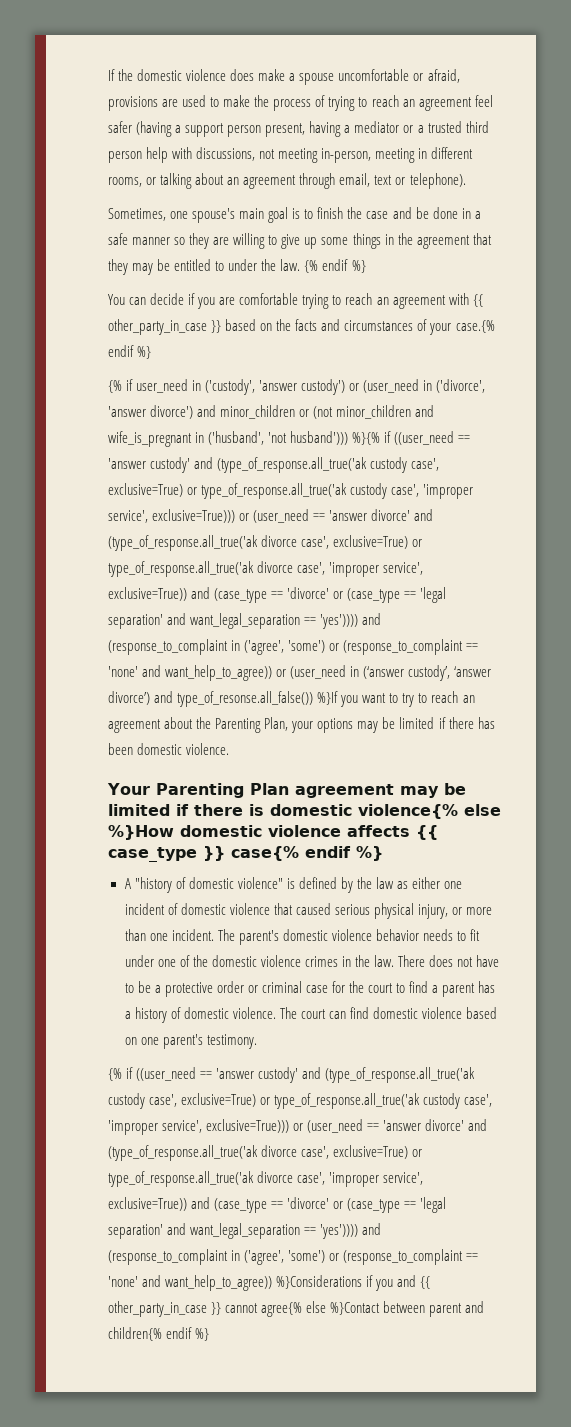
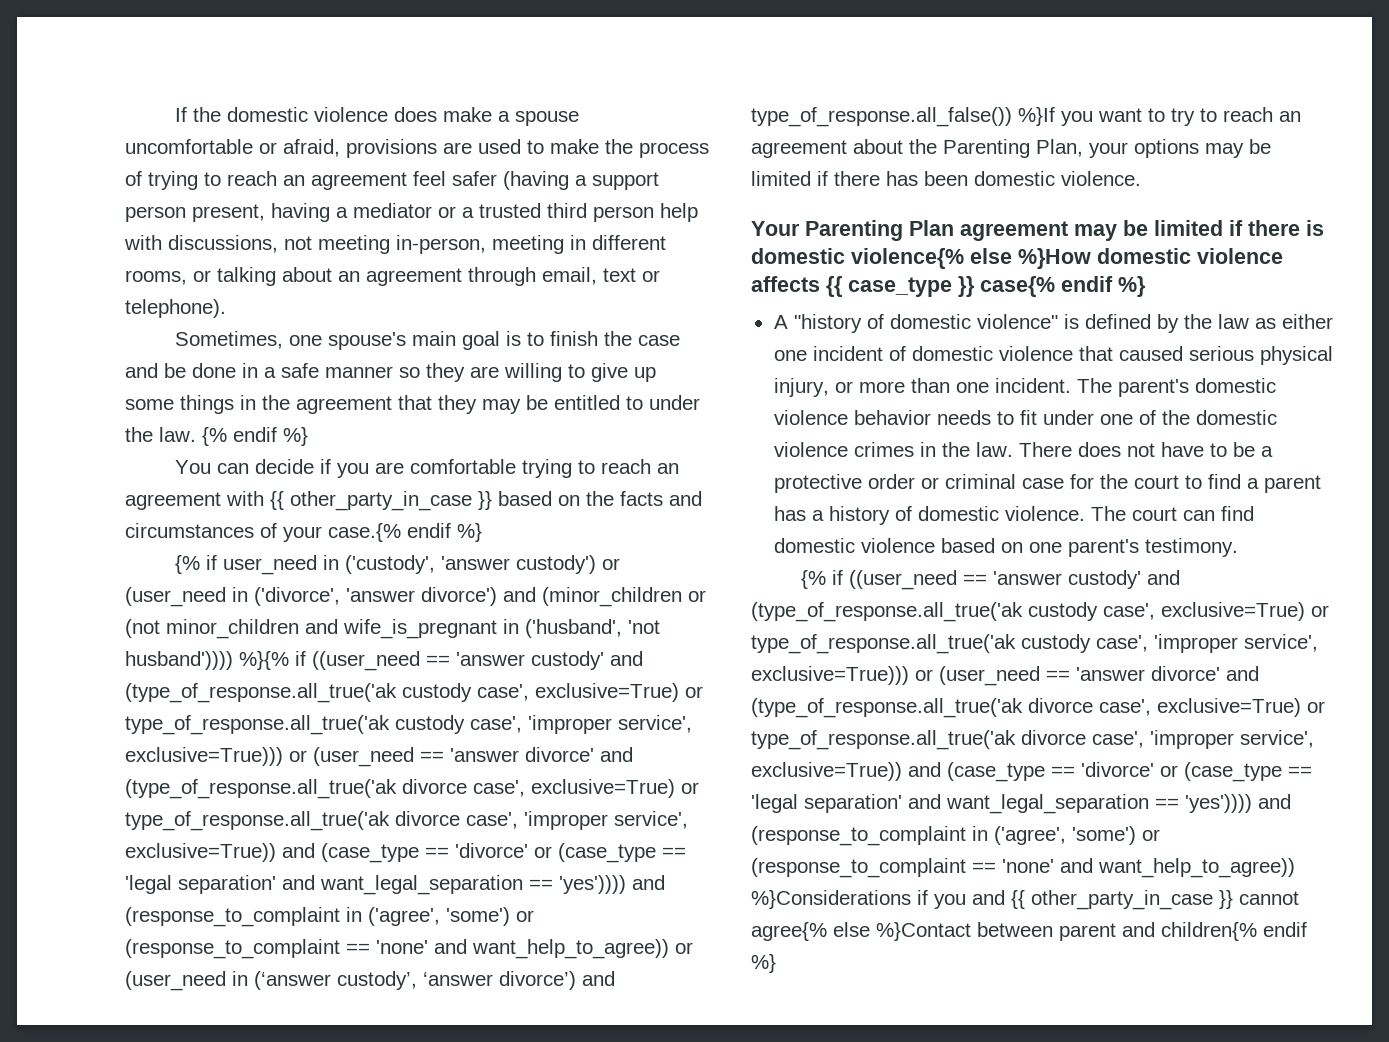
[220,405,296,419] minor_children -> [542,587,682,607] (minor_children
[290,431,349,445] husband'))) -> [125,651,233,670] husband'))))
[177,691,314,707] type_of_resonse.all_false()) -> [751,107,1012,127] type_of_response.all_false())

